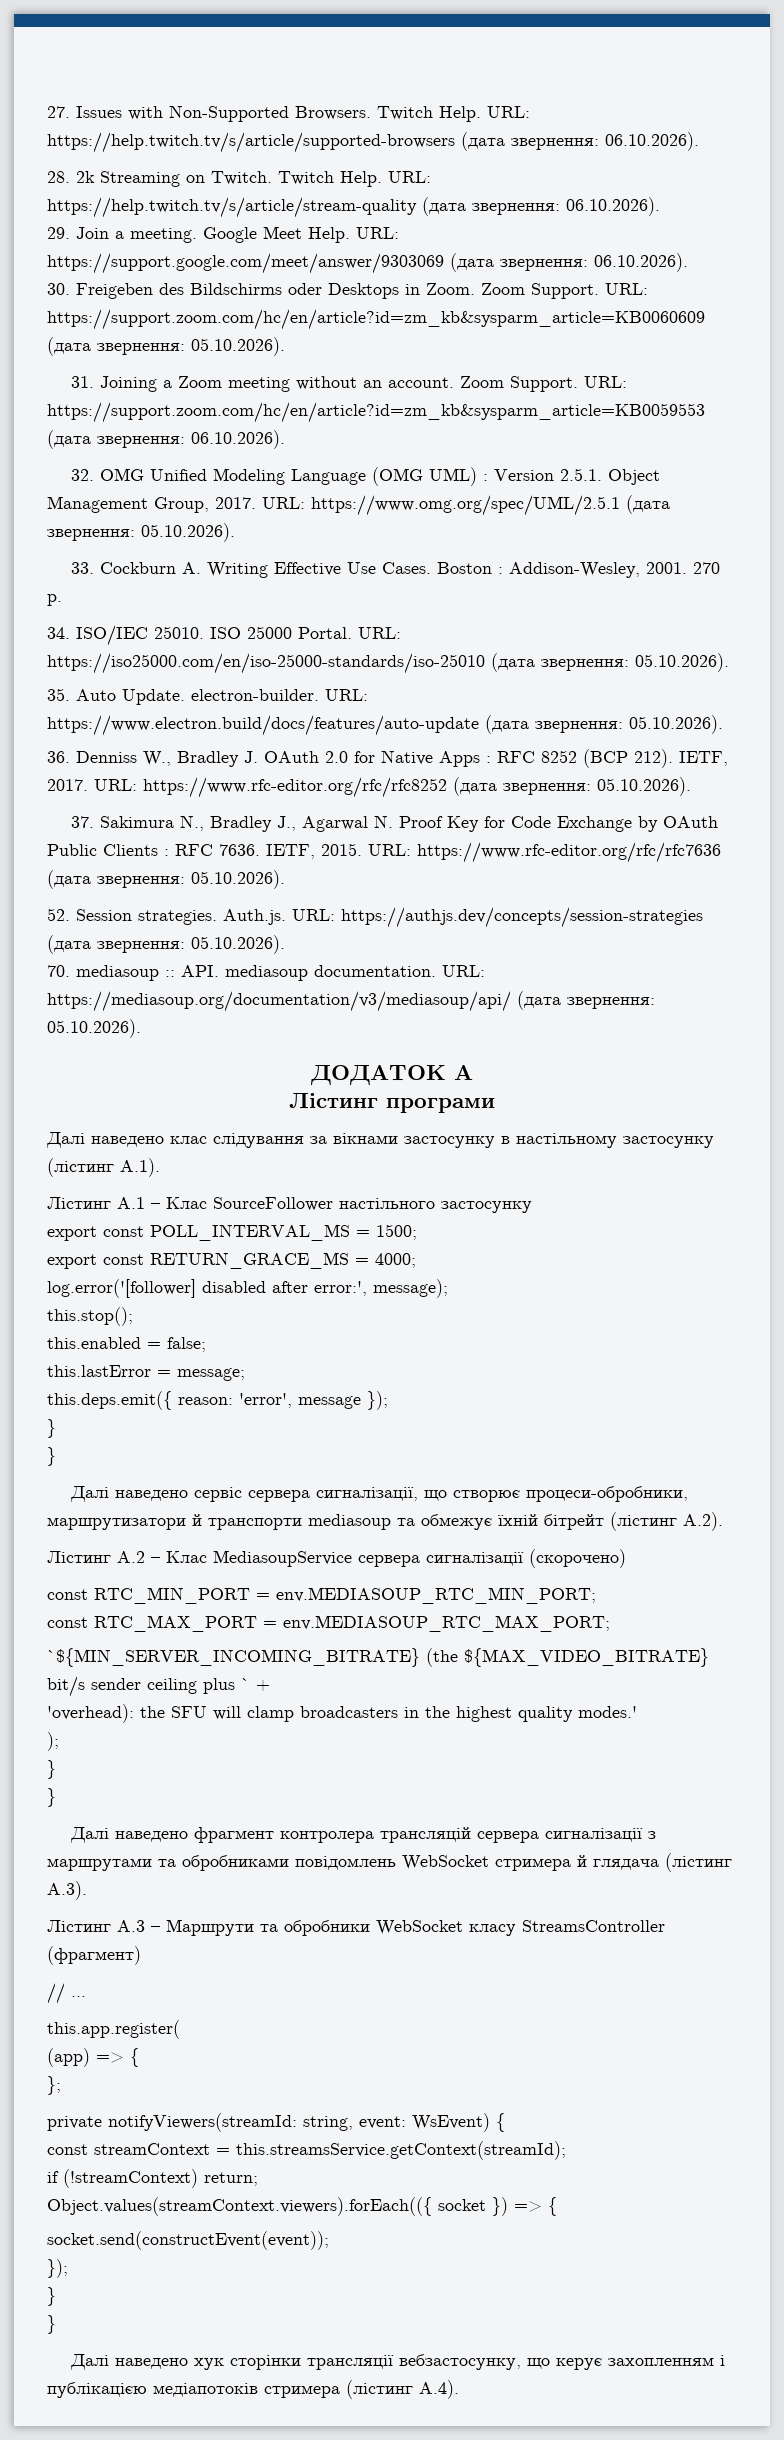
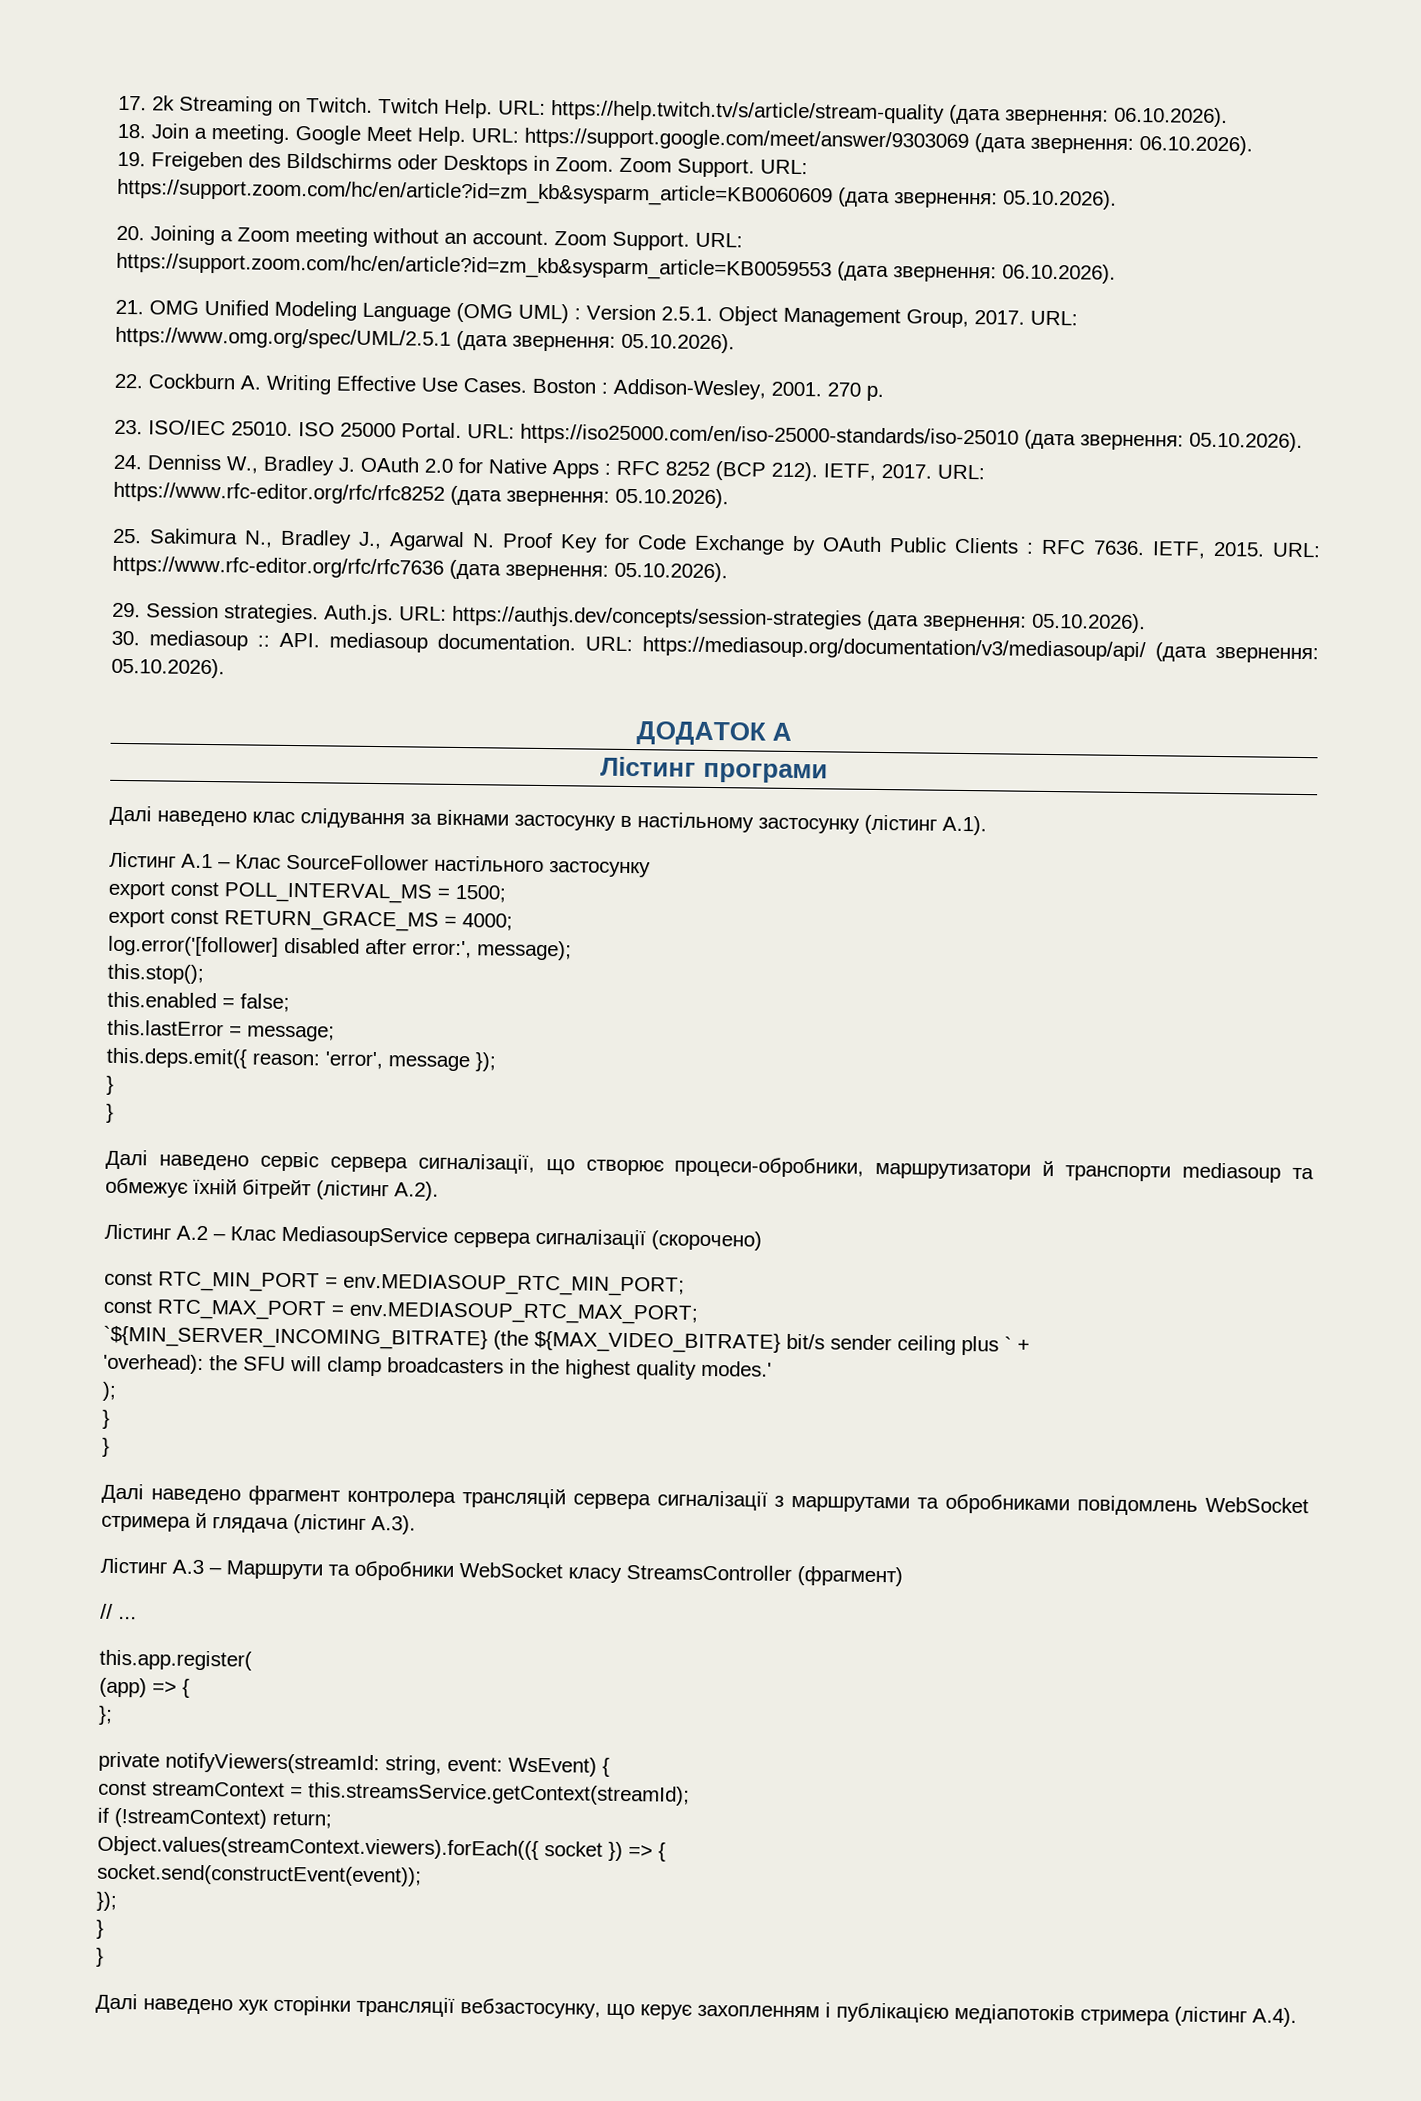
[47,105,530,122] [47,132,699,153] [47,171,70,183] 27. Issues with Non-Supported Browsers. Twitch Help. URL: https://help.twitch.tv/s/article/supported-browsers (дата звернення: 06.10.2026). // 28. -> [118,95,147,111] 17.
[47,227,70,239] 29. -> [117,123,146,139] 18.
[47,283,70,295] 30. -> [117,151,146,167] 19.
[70,376,94,388] 31. -> [116,225,145,241] 20.
[70,469,94,481] 32. -> [115,299,144,315] 21.
[70,562,94,574] 33. -> [114,373,143,389] 22.
[47,627,70,639] 34. -> [114,419,143,435] 23.
[47,688,368,705] [47,715,723,736] [47,751,70,763] 35. Auto Update. electron-builder. URL: https://www.electron.build/docs/features/auto-update (дата звернення: 05.10.2026). // 36. -> [113,454,143,470] 24.
[70,816,94,828] 37. -> [112,528,142,544] 25.
[47,908,70,921] 52. -> [112,602,141,618] 29.
[47,965,70,977] 70. -> [111,630,140,646] 30.

